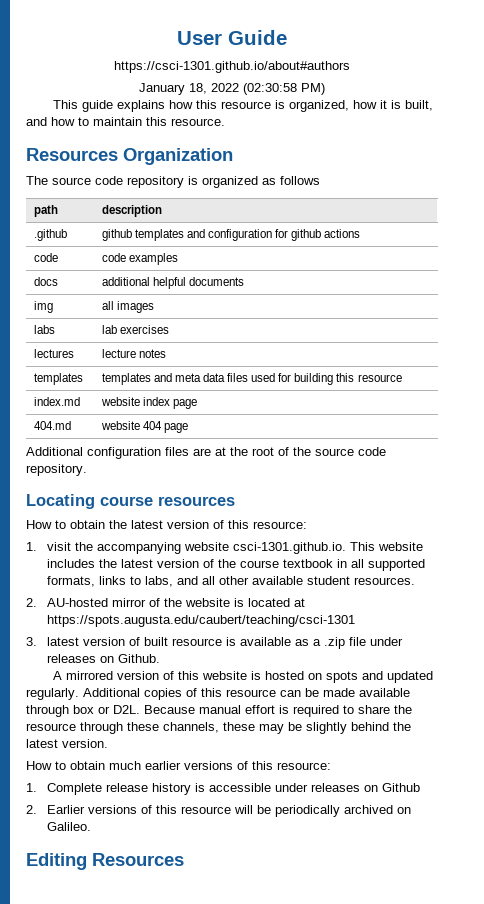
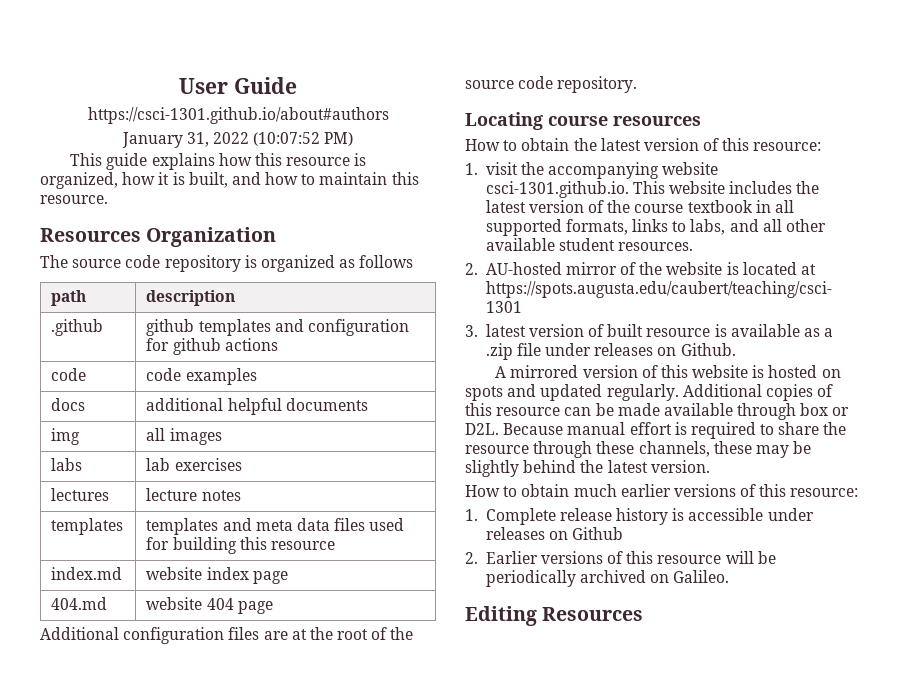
[189,83,297,95] 18, 2022 (02:30:58 -> [186,132,321,147] 31, 2022 (10:07:52

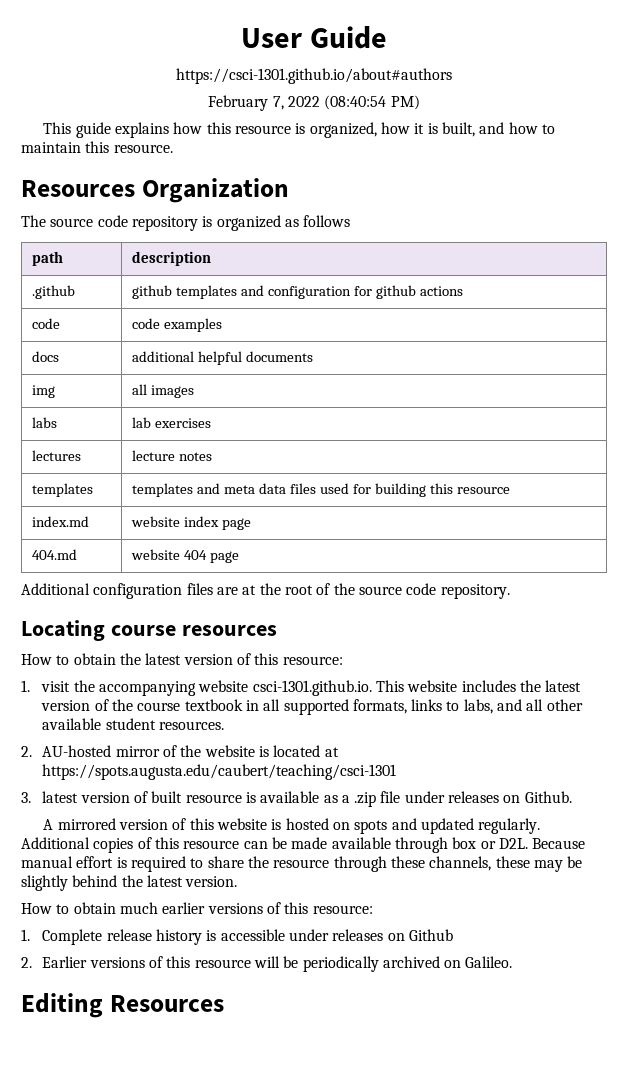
[121,132,321,148] January 31, 2022 (10:07:52 -> [208,95,387,111] February 7, 2022 (08:40:54

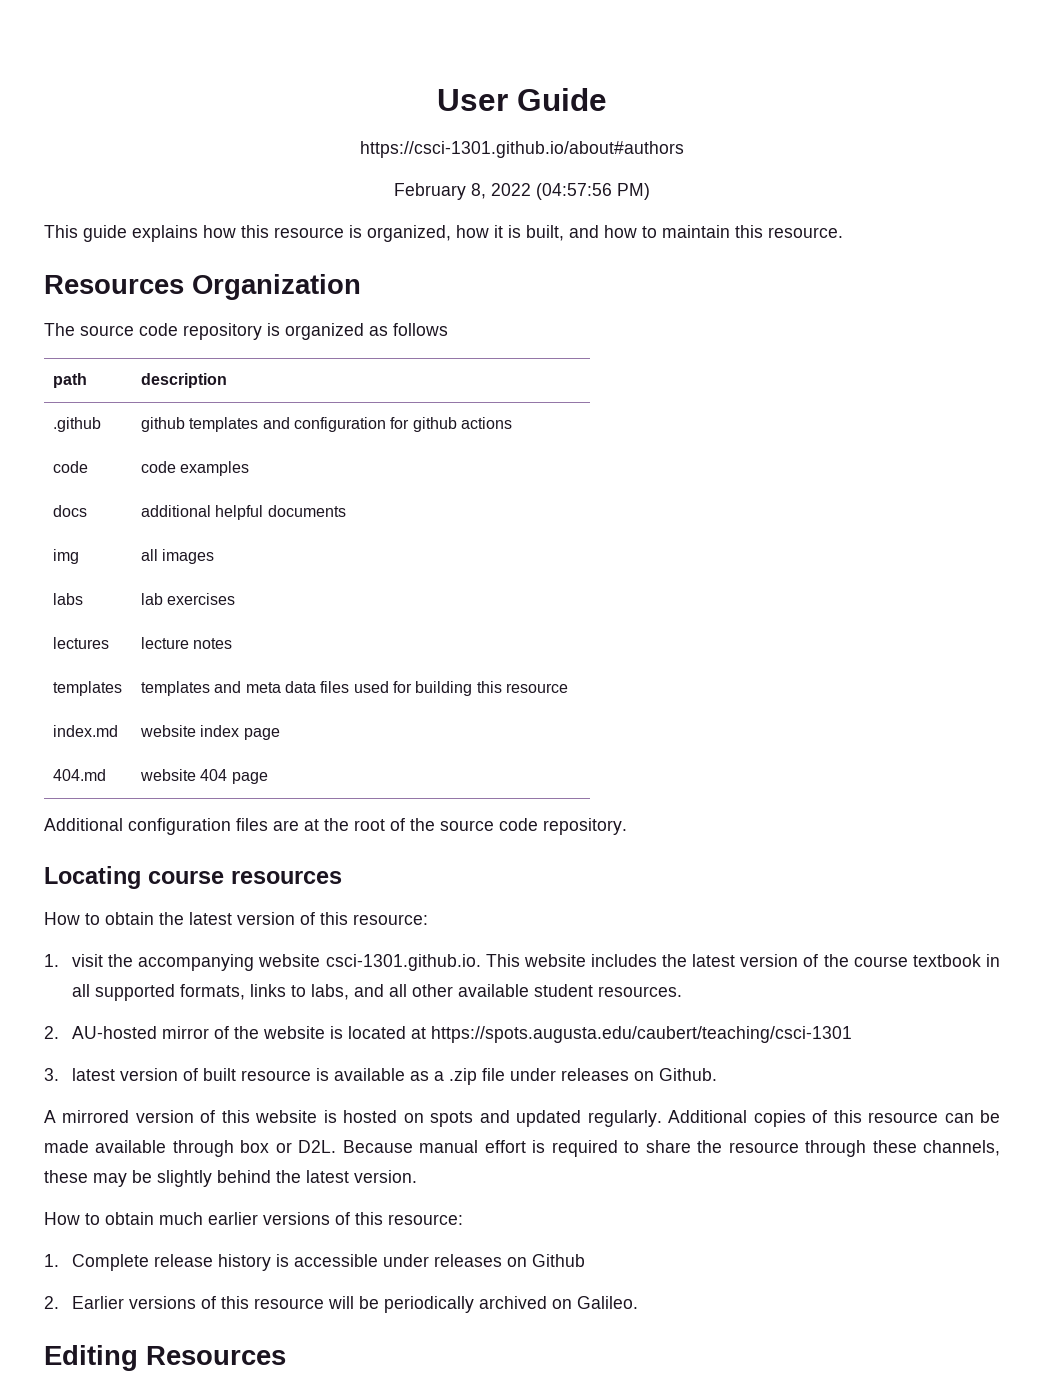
[272,95,387,110] 7, 2022 (08:40:54 -> [471,183,612,200] 8, 2022 (04:57:56

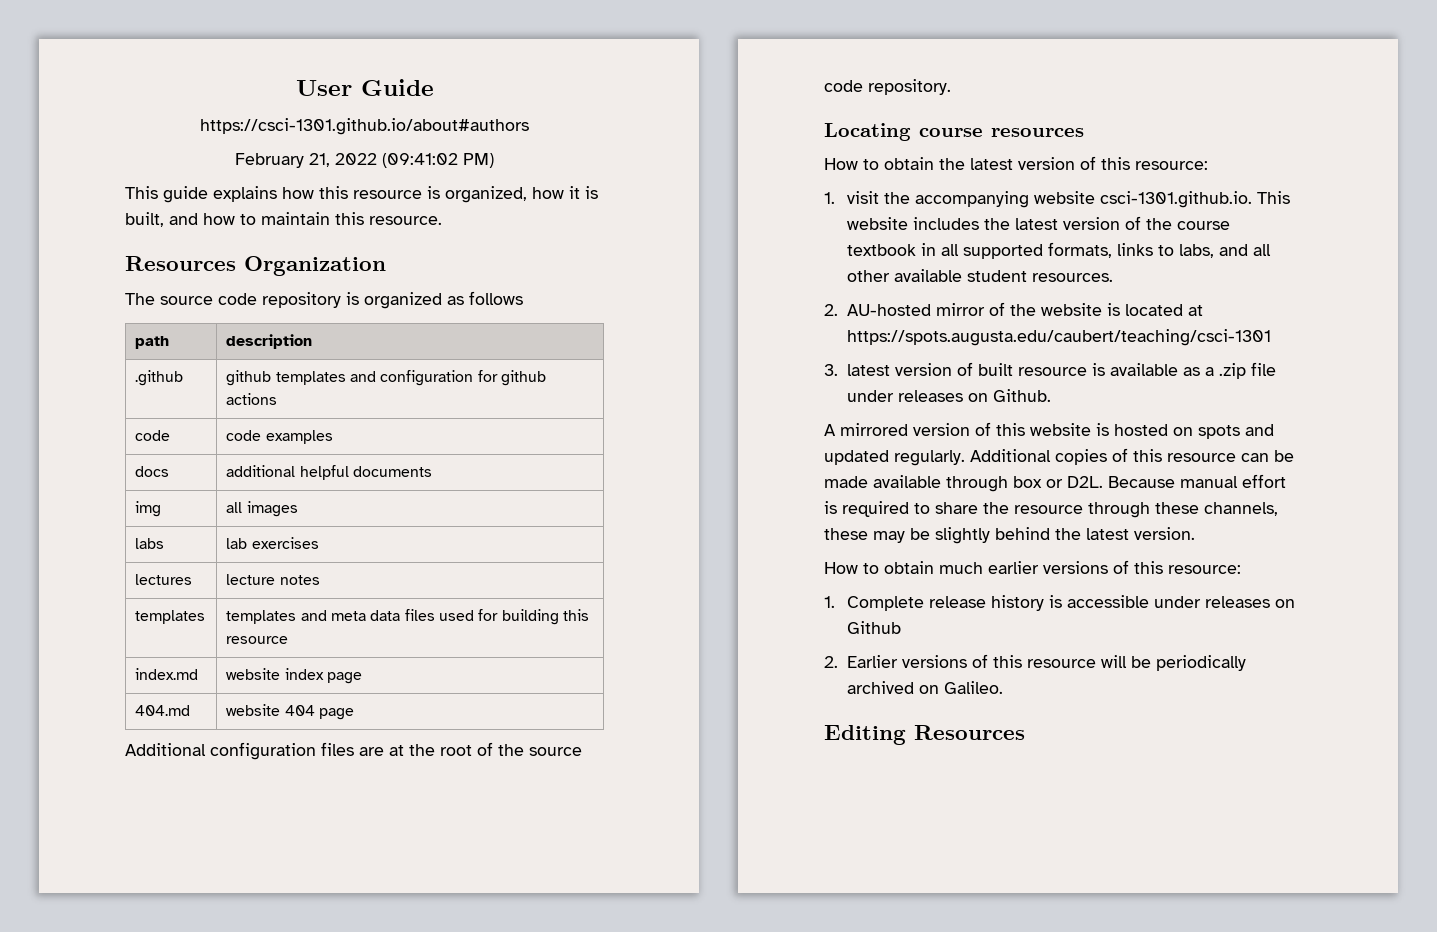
[471,183,612,200] 8, 2022 (04:57:56 -> [309,153,458,168] 21, 2022 (09:41:02

